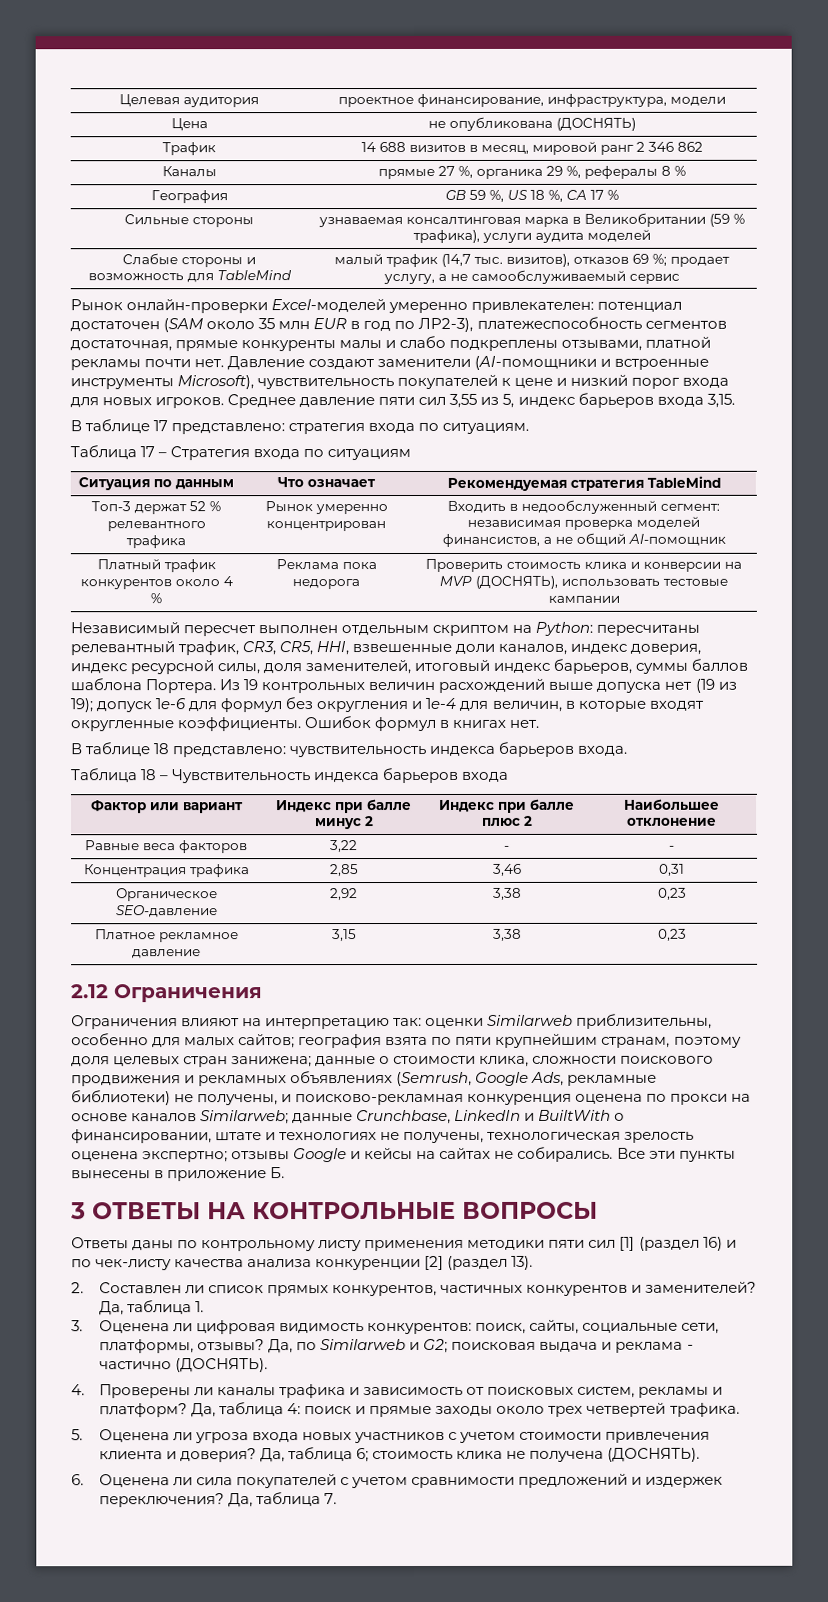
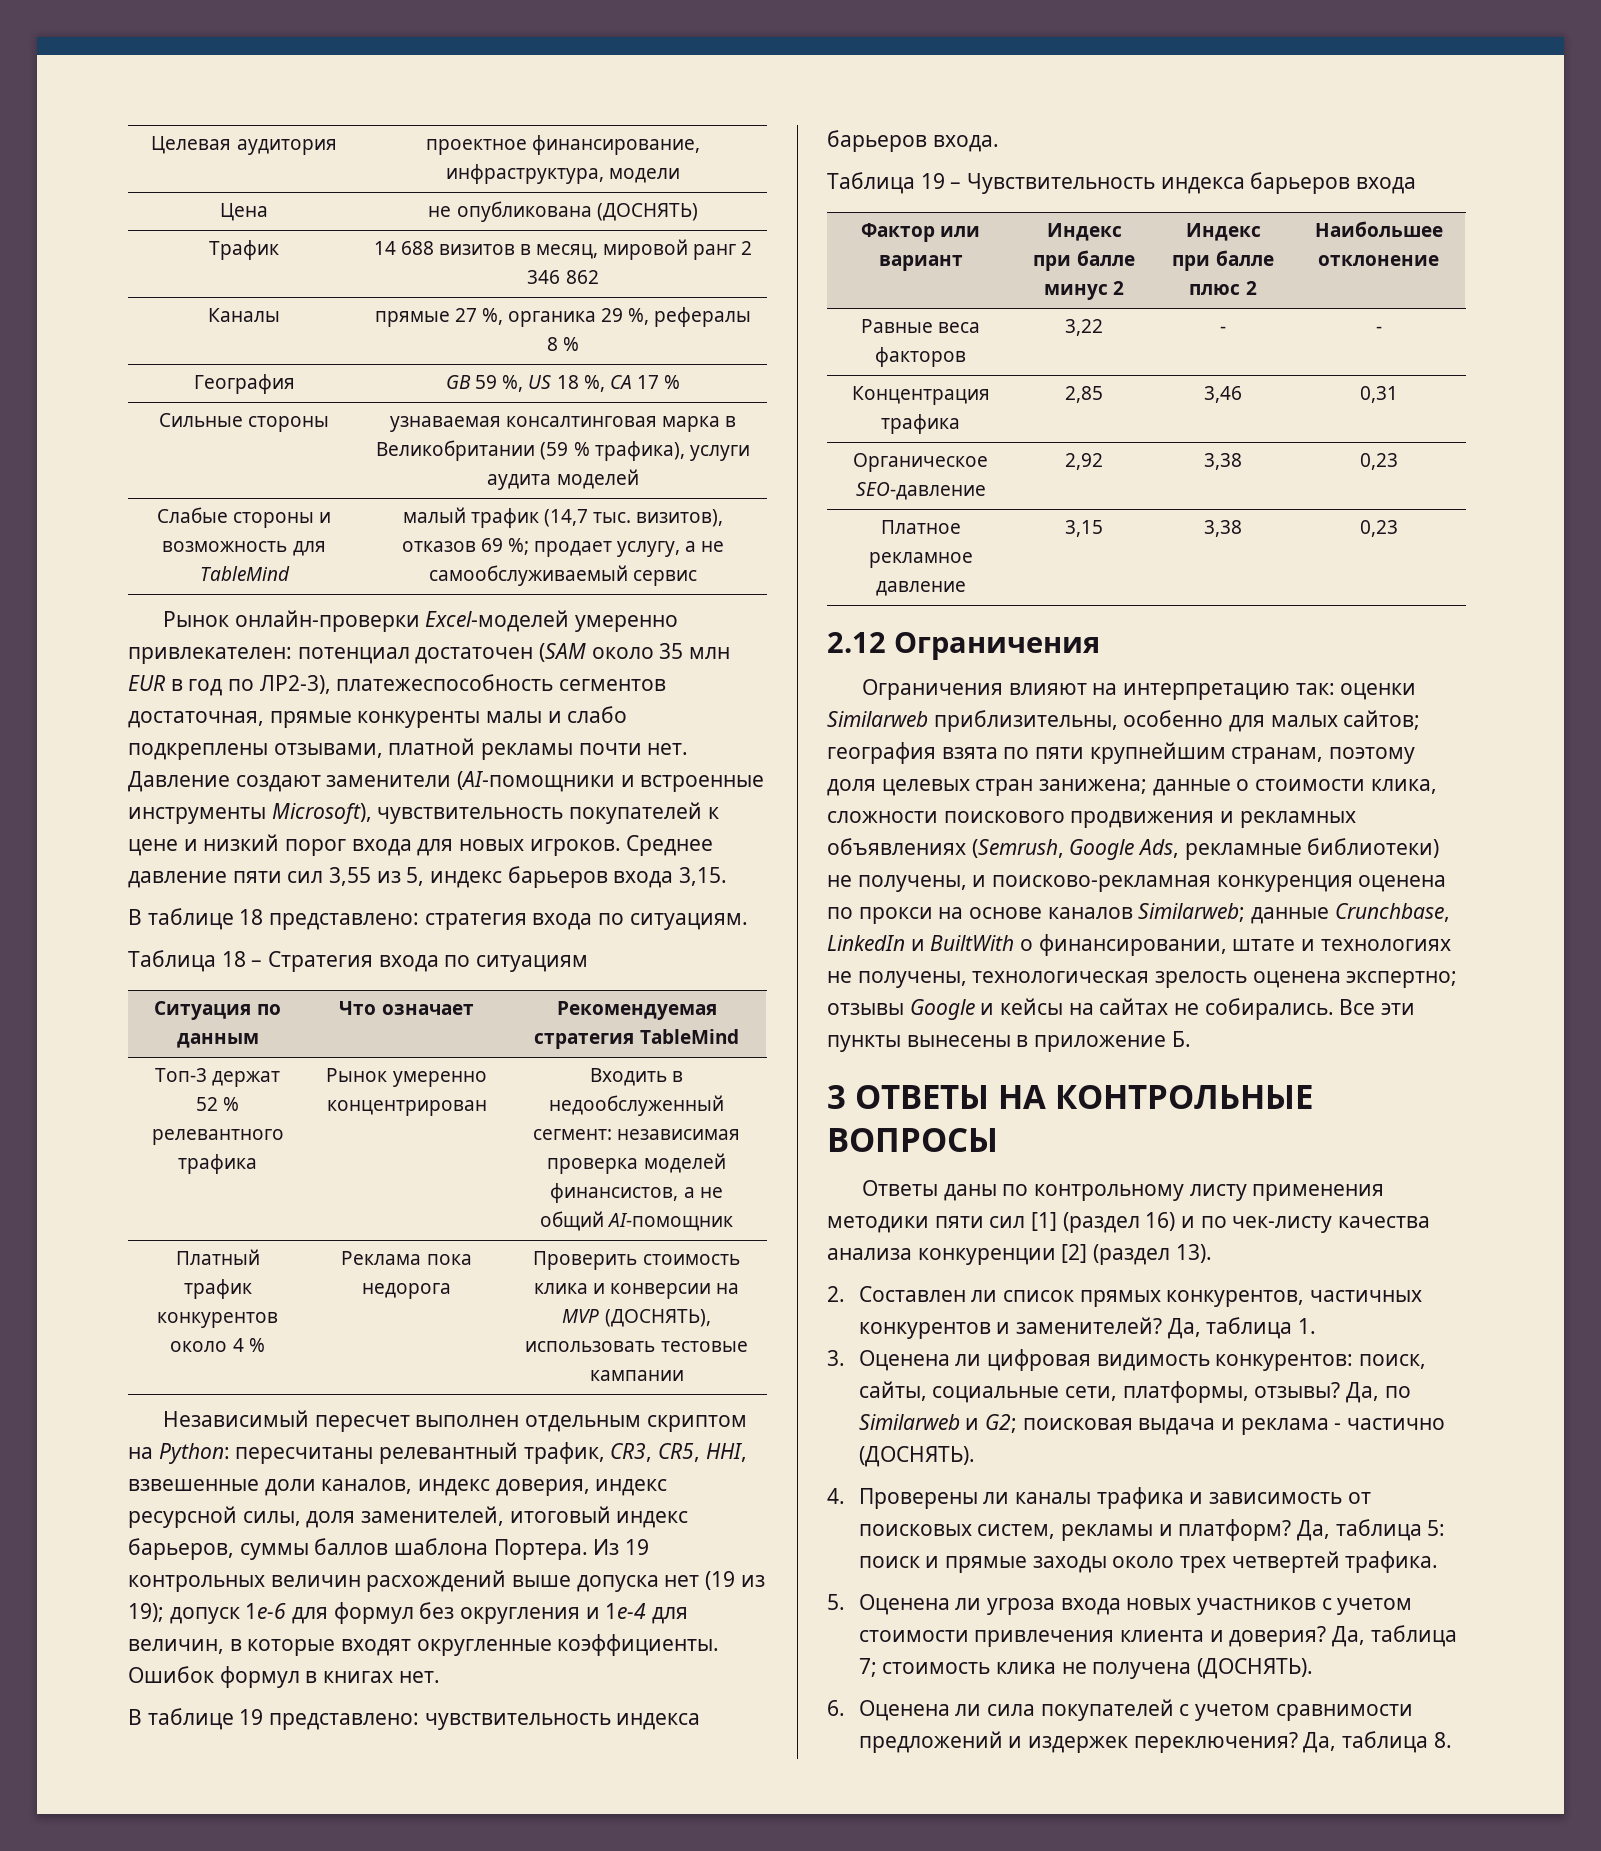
[153,420,169,432] 17 -> [239,909,264,925] 18
[140,446,156,458] 17 -> [221,951,246,967] 18
[153,743,170,755] 18 -> [239,1709,264,1725] 19
[140,769,157,781] 18 -> [920,173,945,189] 19
[287,1403,302,1415] 4: -> [1427,1520,1446,1536] 5:
[356,1448,370,1463] 6; -> [858,1658,877,1677] 7;
[324,1493,338,1505] 7. -> [1433,1732,1452,1748] 8.

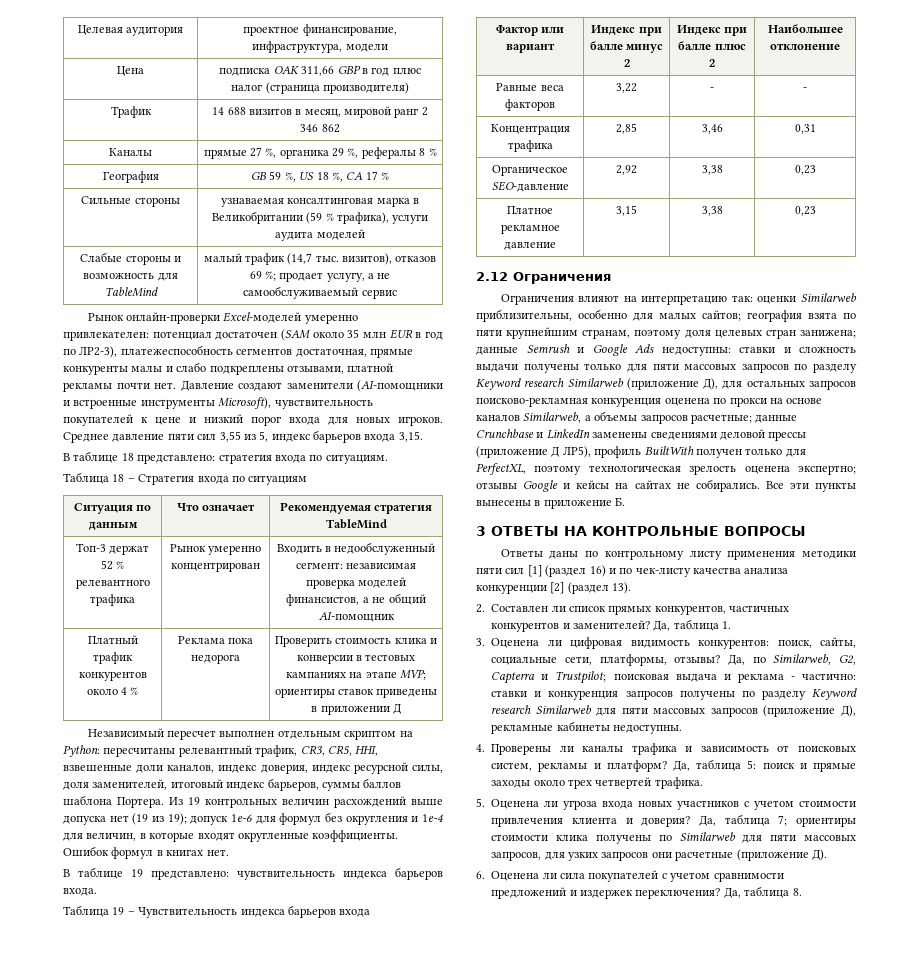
[428,201,698,222] не опубликована (ДОСНЯТЬ) -> [219,65,421,76] [231,82,409,94] подписка OAK 311,66 GBP в год плюс налог (страница производителя)
[716,1283,740,1294] [562,1309,711,1327] [525,1341,748,1352] [589,1370,684,1381] на MVP (ДОСНЯТЬ), использовать тестовые кампании -> [356,654,416,661] [285,669,427,680] [274,688,438,698] [311,703,401,715] в тестовых кампаниях на этапе MVP; ориентиры ставок приведены в приложении Д
[1236,779,1437,794] [827,811,1356,828] [827,838,1440,860] [827,875,987,892] о стоимости клика, сложности поискового продвижения и рекламных объявлениях (Semrush, Google Ads, рекламные библиотеки) не получены, и -> [526,344,856,356] [476,363,857,373] [476,378,856,390] Semrush и Google Ads недоступны: ставки и сложность выдачи получены только для пяти массовых запросов по разделу Keyword research Similarweb (приложение Д), для остальных запросов
[1138,903,1450,924] [827,934,1451,956] [827,971,967,988] Similarweb; данные Crunchbase, LinkedIn и BuiltWith о финансировании, штате и технологиях не получены, -> [523,411,798,424] [476,429,807,441] [476,446,806,458] [476,463,582,475] Similarweb, а объемы запросов расчетные; данные Crunchbase и LinkedIn заменены сведениями деловой прессы (приложение Д ЛР5), профиль BuiltWith получен только для PerfectXL, поэтому
[858,1414,1018,1433] Similarweb и G2; -> [773,654,856,665] [491,671,607,684] Similarweb, G2, Capterra и Trustpilot;
[1347,1418,1446,1430] [858,1446,975,1467] частично (ДОСНЯТЬ). -> [802,673,856,680] [491,688,857,700] [491,705,856,717] [491,721,682,734] частично: ставки и конкуренция запросов получены по разделу Keyword research Similarweb для пяти массовых запросов (приложение Д), рекламные кабинеты недоступны.
[882,1658,1314,1679] стоимость клика не получена (ДОСНЯТЬ). -> [796,817,856,827] [491,832,856,844] [491,849,827,861] ориентиры стоимости клика получены по Similarweb для пяти массовых запросов, для узких запросов они расчетные (приложение Д).

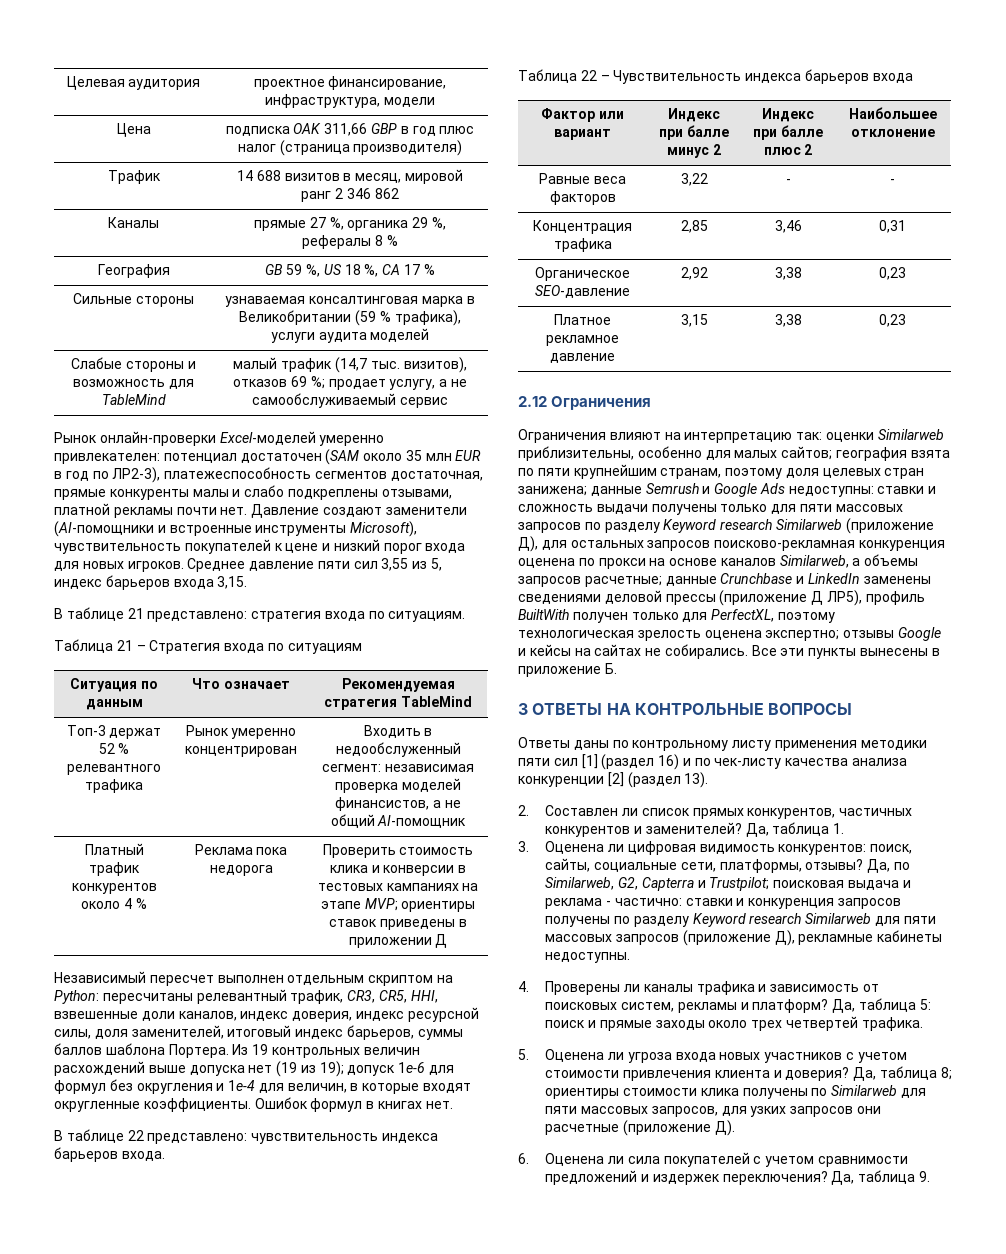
[121,453,134,461] 18 -> [127,608,144,619] 21
[112,474,125,482] 18 -> [116,640,133,651] 21
[131,869,143,877] 19 -> [127,1130,144,1141] 22
[112,907,125,915] 19 -> [580,70,597,81] 22
[778,815,788,826] 7; -> [940,1067,952,1080] 8;
[792,888,802,896] 8. -> [919,1171,931,1182] 9.

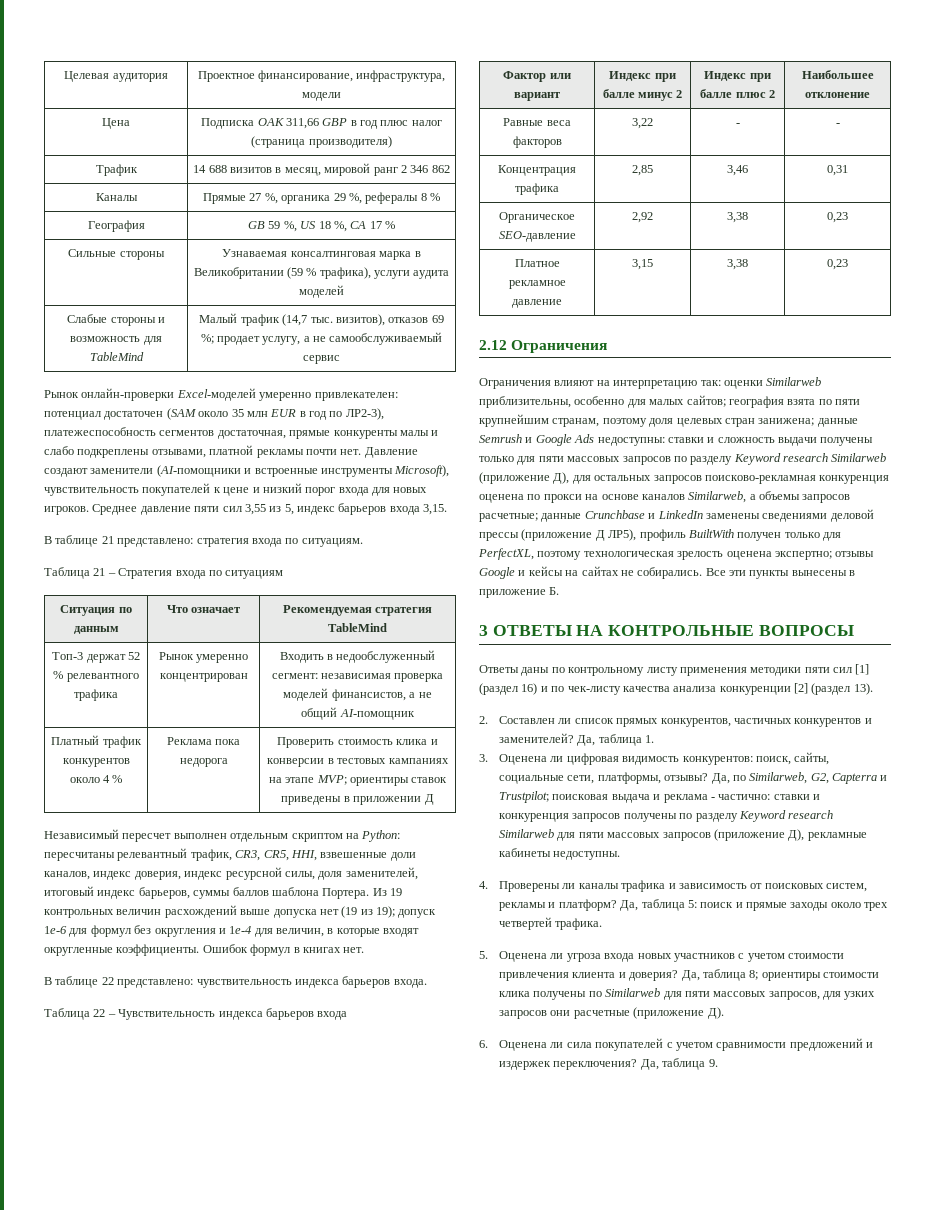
[253,79,325,90] проектное -> [197,71,255,82] Проектное
[225,126,290,136] подписка -> [201,118,255,129] Подписка
[254,220,307,231] прямые -> [203,193,246,204] Прямые
[225,296,306,307] узнаваемая -> [222,249,288,257] Узнаваемая
[233,357,278,369] малый -> [199,313,238,323] Малый

